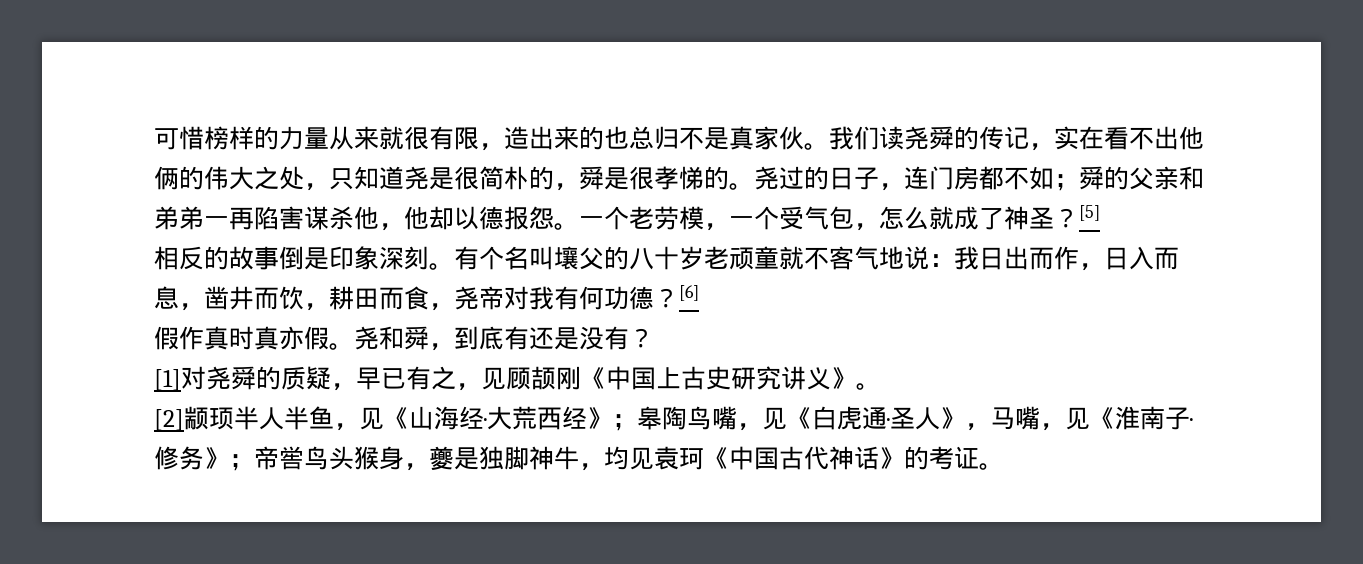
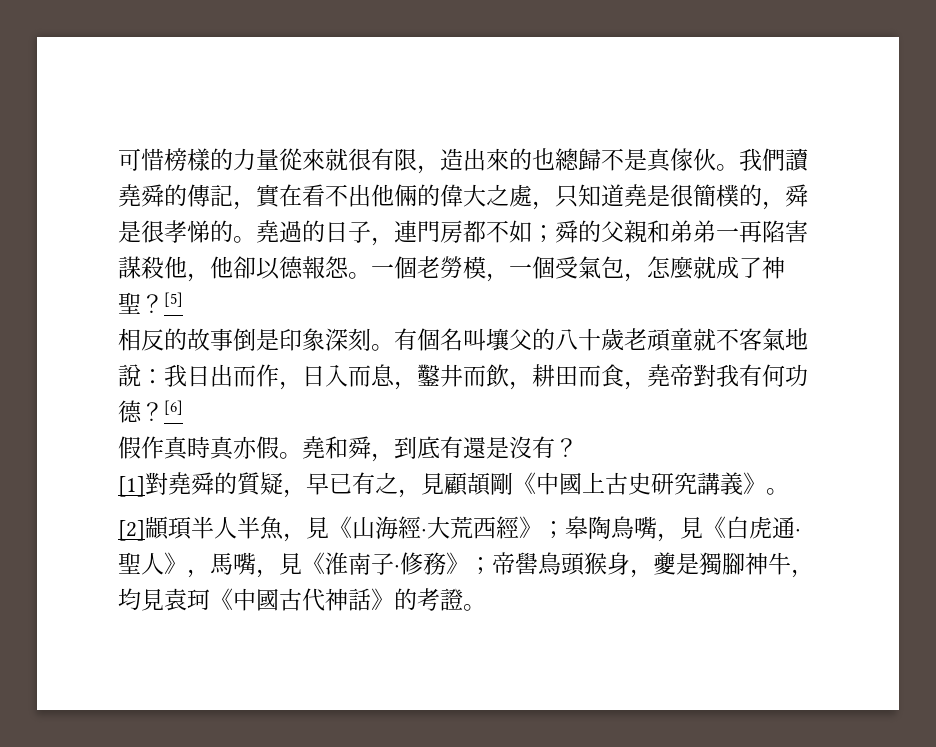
[229,126,379,150] 样的力量从来 -> [187,148,325,171] 樣的力量從來
[554,126,1204,151] [154,166,529,191] 来的也总归不是真家伙。我们读尧舜的传记，实在看不出他俩的伟大之处，只知道尧是很简朴 -> [486,148,810,172] [118,184,739,210] 來的也總歸不是真傢伙。我們讀堯舜的傳記，實在看不出他倆的偉大之處，只知道堯是很簡樸
[754,166,804,190] 尧过 -> [256,220,302,243] 堯過
[904,166,954,190] 连门 -> [394,220,440,243] 連門
[1154,166,1179,190] 亲 -> [624,220,647,243] 親
[304,206,929,231] 谋杀他，他却以德报怨。一个老劳模，一个受气包，怎么 -> [118,256,693,282] 謀殺他，他卻以德報怨。一個老勞模，一個受氣包，怎麼
[1029,207,1054,229] 圣 -> [118,292,141,314] 聖
[479,246,504,270] 个 -> [417,328,440,351] 個
[679,246,754,270] 岁老顽 -> [601,328,670,352] 歲老頑
[854,246,929,270] 气地说 -> [762,328,808,351] [118,364,141,387] 氣地說
[204,286,304,310] 凿井而饮 -> [417,364,509,387] 鑿井而飲
[454,286,529,310] 尧帝对 -> [647,364,716,387] 堯帝對
[229,326,254,350] 时 -> [187,436,210,458] 時
[354,326,379,350] 尧 -> [302,436,325,459] 堯
[529,326,604,350] 还是没 -> [463,436,532,459] 還是沒
[181,366,306,390] 对尧舜的质 -> [145,472,261,496] 對堯舜的質
[481,366,656,390] 见顾颉刚《中国 -> [421,472,582,496] 見顧頡剛《中國
[781,366,831,390] 讲义 -> [697,472,743,495] 講義
[184,406,484,431] 颛顼半人半鱼，见《山海经 -> [145,516,421,542] 顓頊半人半魚，見《山海經
[562,406,587,429] 经 -> [496,516,519,539] 經
[687,406,787,431] 鸟嘴，见 -> [611,516,703,542] 鳥嘴，見
[890,406,1193,431] [154,446,354,471] 圣人》，马嘴，见《淮南子·修务》；帝喾鸟头 -> [118,552,585,578] 聖人》，馬嘴，見《淮南子·修務》；帝嚳鳥頭
[479,446,529,470] 独脚 -> [699,552,745,575] 獨腳
[629,447,654,470] 见 -> [141,588,164,611] 見
[754,446,979,470] 国古代神话》的考证 -> [256,588,463,611] 國古代神話》的考證

